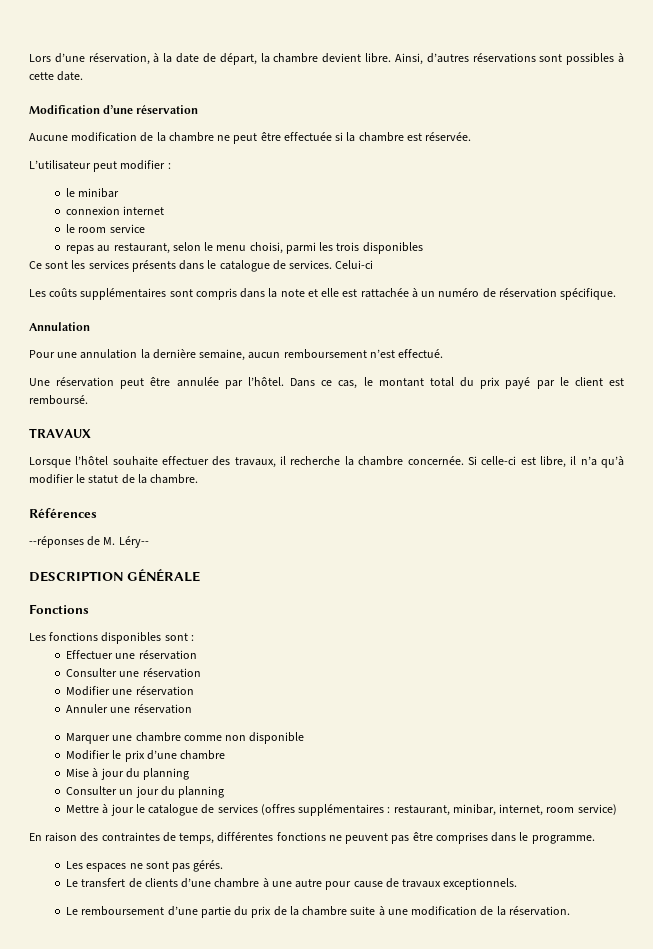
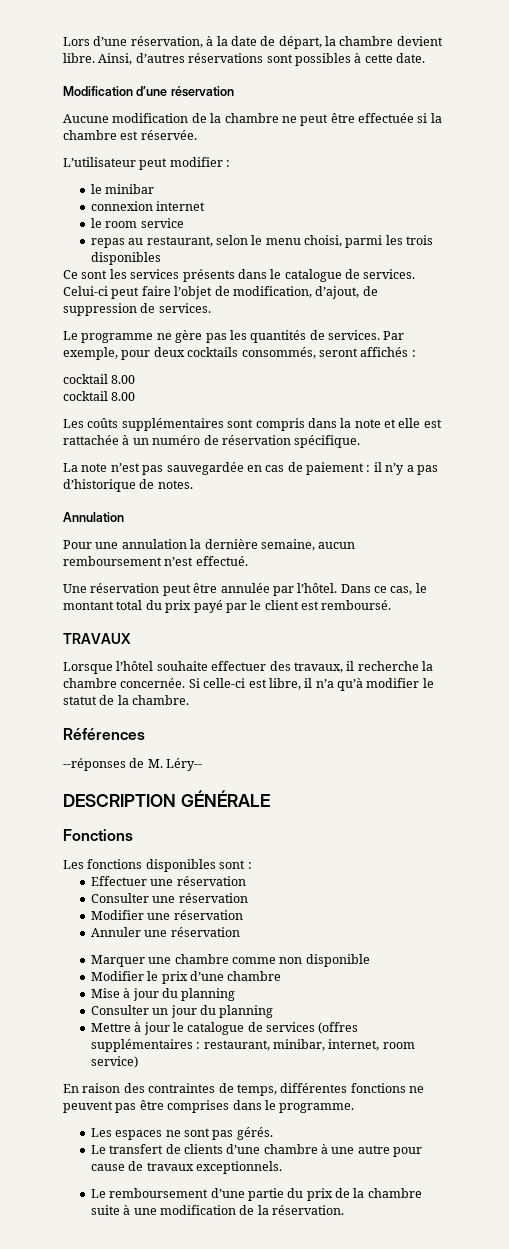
(374, 264) none -> [111,286,378,299] [63,303,211,316] [63,330,405,343] [63,347,416,360] [63,374,136,384] [63,391,136,401] peut faire l’objet de modification, d’ajout, de suppression de services. // Le programme ne gère pas les quantités de services. Par exemple, pour deux cocktails consommés, seront affichés : // cocktail 8.00 // cocktail 8.00
(617, 294) none -> [63,462,438,475] [63,479,193,492] // La note n’est pas sauvegardée en cas de paiement : il n’y a pas d’historique de notes.

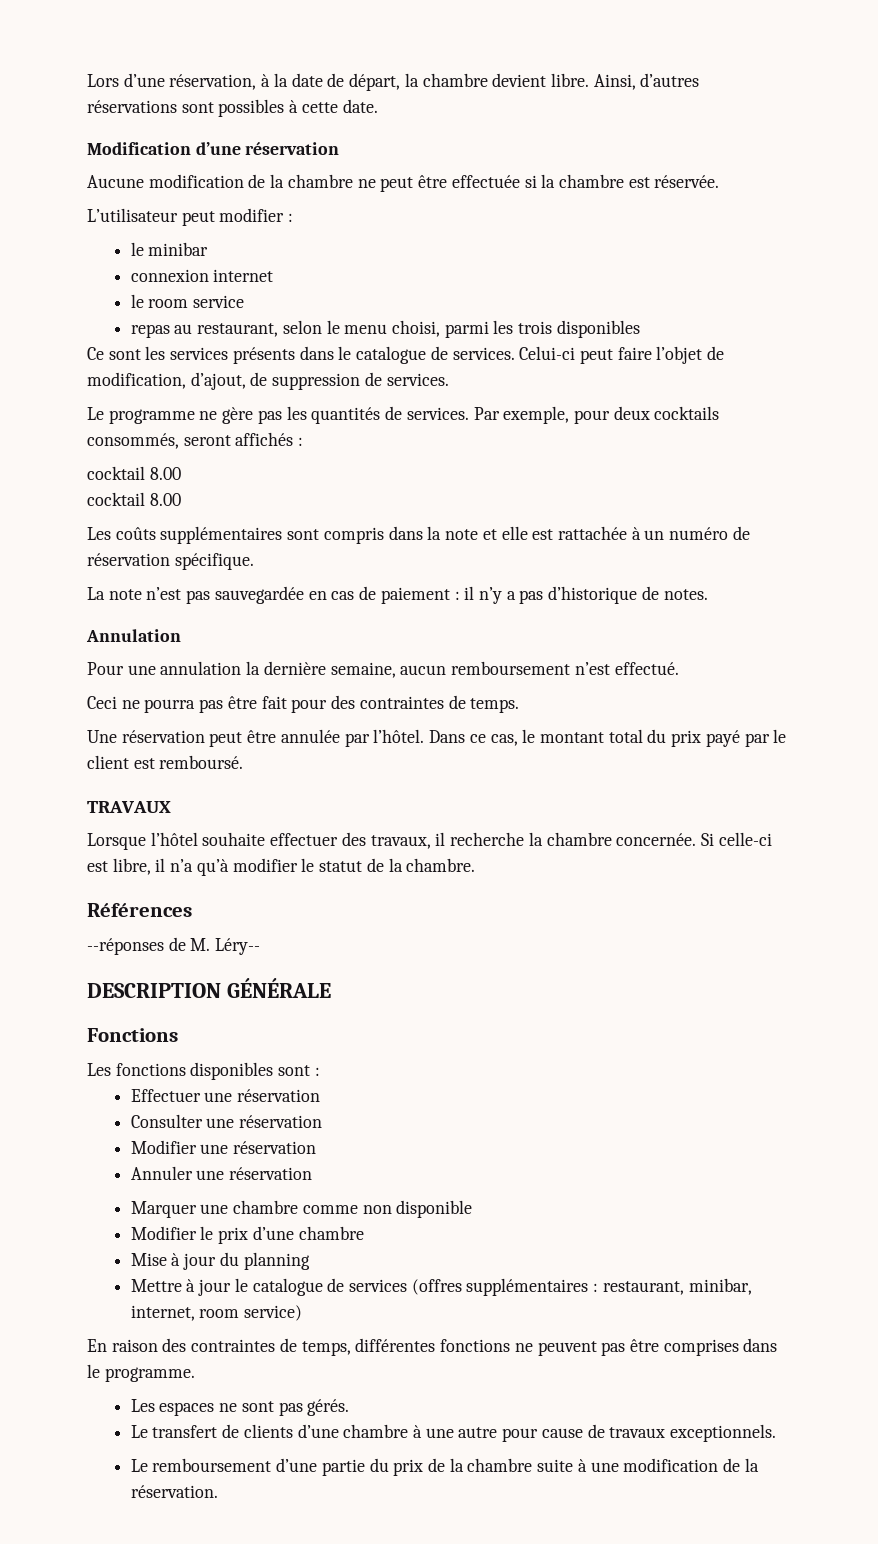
(248, 561) none -> [87,695,520,713] // Ceci ne pourra pas être fait pour des contraintes de temps.
[90,1005,274,1018] // Consulter un jour du planning -> (310, 1261) none

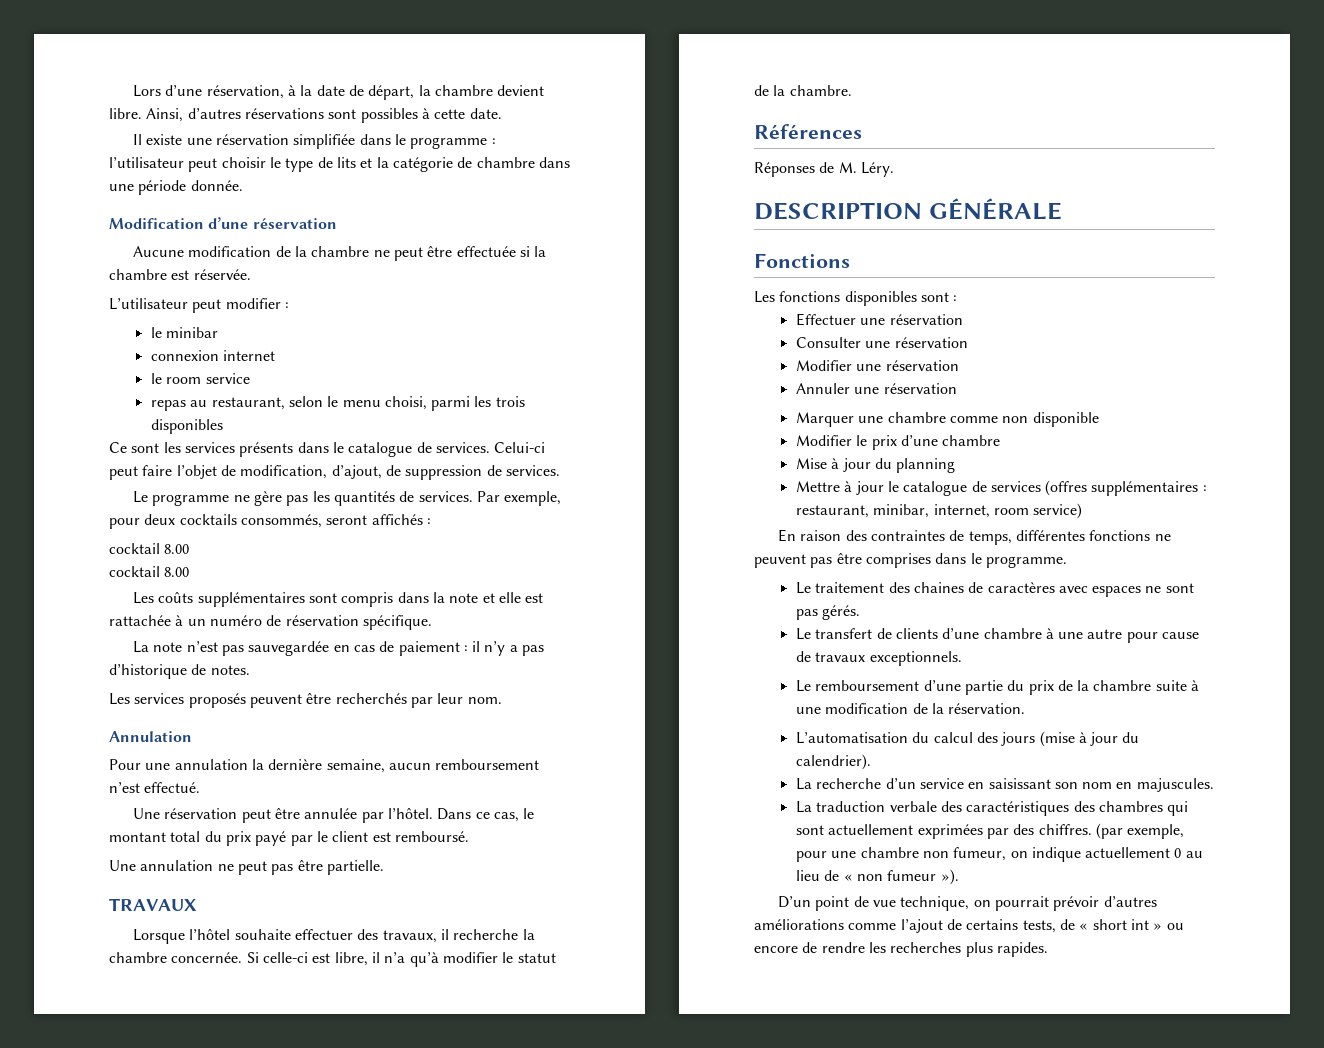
(378, 106) none -> [132,134,496,149] [109,157,570,172] [109,180,243,195] // Il existe une réservation simplifiée dans le programme : l’utilisateur peut choisir le type de lits et la catégorie de chambre dans une période donnée.
(708, 594) none -> [109,693,502,708] // Les services proposés peuvent être recherchés par leur nom.
[87,695,520,713] // Ceci ne pourra pas être fait pour des contraintes de temps. -> (201, 787) none
(244, 762) none -> [109,860,384,875] // Une annulation ne peut pas être partielle.
[87,938,164,955] --réponses -> [754,162,815,177] Réponses
[215,938,261,955] Léry-- -> [860,162,894,177] Léry.
[130,1399,155,1412] Les -> [795,582,1088,594] Le traitement des chaines de caractères avec
(218, 1491) none -> [795,731,1140,747] [795,754,871,770] [795,778,1214,792] [795,801,1189,816] [795,823,1185,839] [795,847,1203,862] [795,869,959,885] [777,896,1157,911] [754,919,1184,933] [754,942,1048,957] // L’automatisation du calcul des jours (mise à jour du calendrier). // La recherche d’un service en saisissant son nom en majuscules. // La traduction verbale des caractéristiques des chambres qui sont actuellement exprimées par des chiffres. (par exemple, pour une chambre non fumeur, on indique actuellement 0 au lieu de « non fumeur »). // D’un point de vue technique, on pourrait prévoir d’autres améliorations comme l’ajout de certains tests, de « short int » ou encore de rendre les recherches plus rapides.

